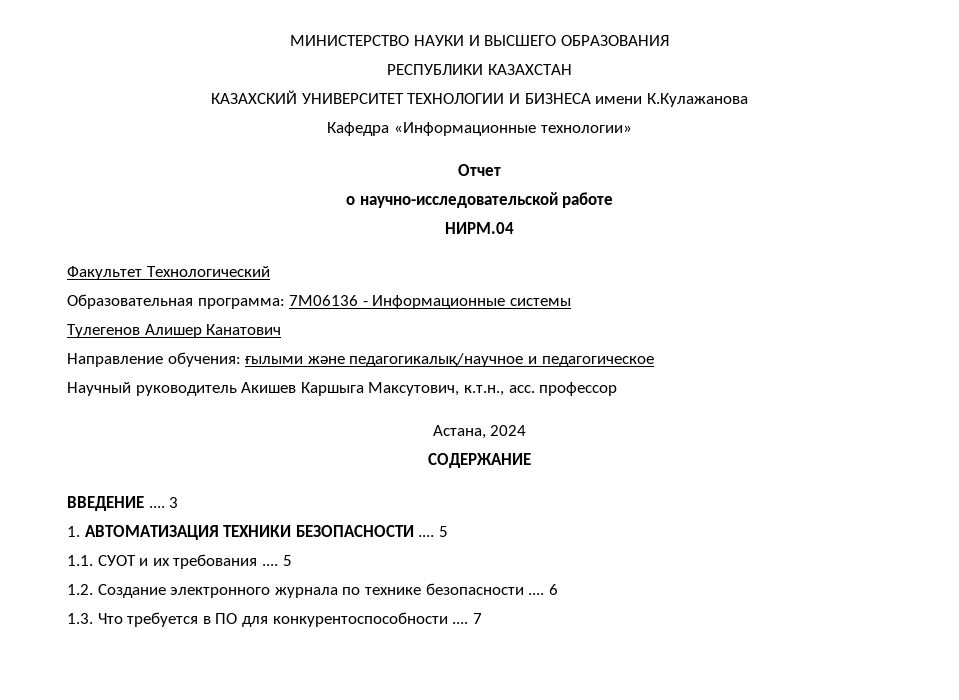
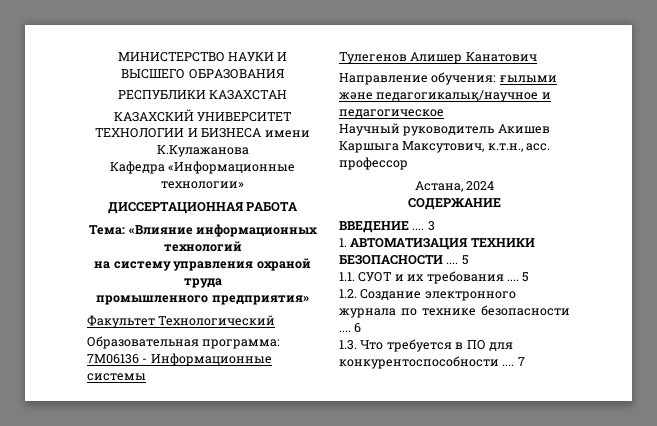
[458,164,501,176] [345,192,614,208] [445,222,514,234] Отчет // о научно-исследовательской работе // НИРМ.04 -> [107,202,298,214] [89,224,317,237] [163,241,242,252] [94,258,311,271] [183,278,222,288] [96,295,309,305] ДИССЕРТАЦИОННАЯ РАБОТА // Тема: «Влияние информационных технологий // на систему управления охраной труда // промышленного предприятия»

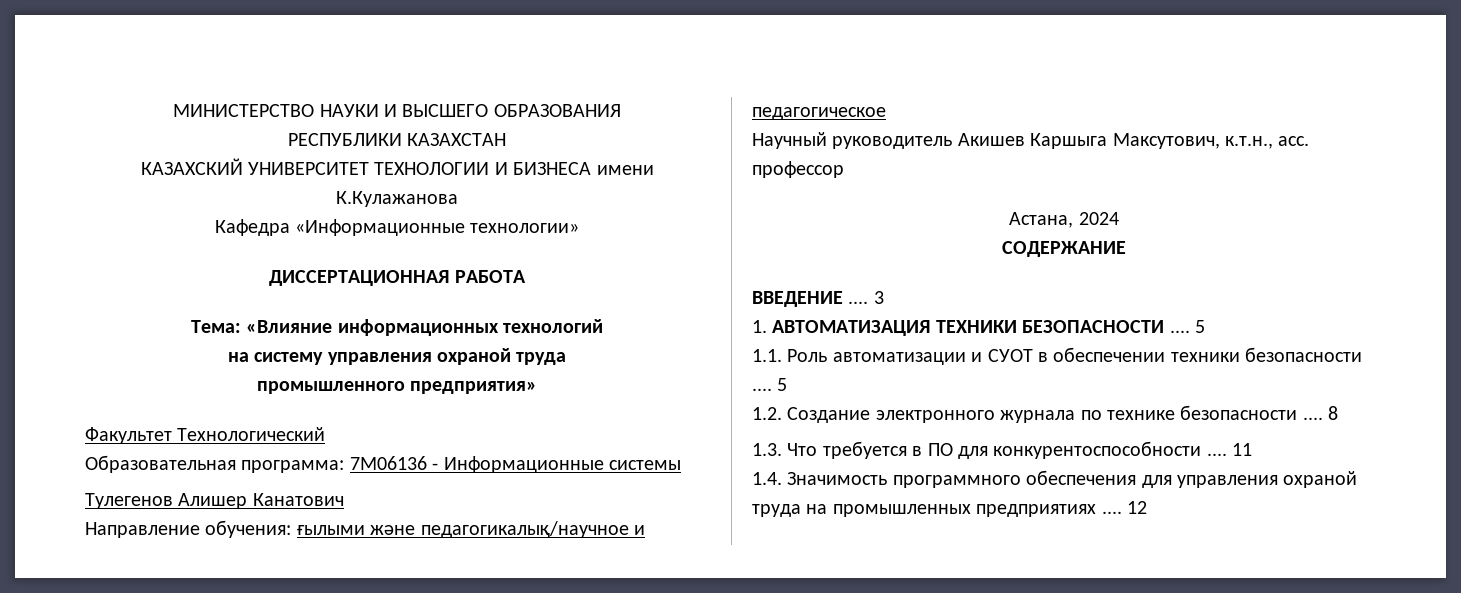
[358,271,504,284] СУОТ и их требования -> [787,347,1363,365] Роль автоматизации и СУОТ в обеспечении техники безопасности
[354,323,362,333] 6 -> [1328,406,1339,420] 8
[517,357,525,366] 7 -> [1232,443,1253,456] [752,470,1358,488] [752,501,1147,517] 11 // 1.4. Значимость программного обеспечения для управления охраной труда на промышленных предприятиях .... 12

